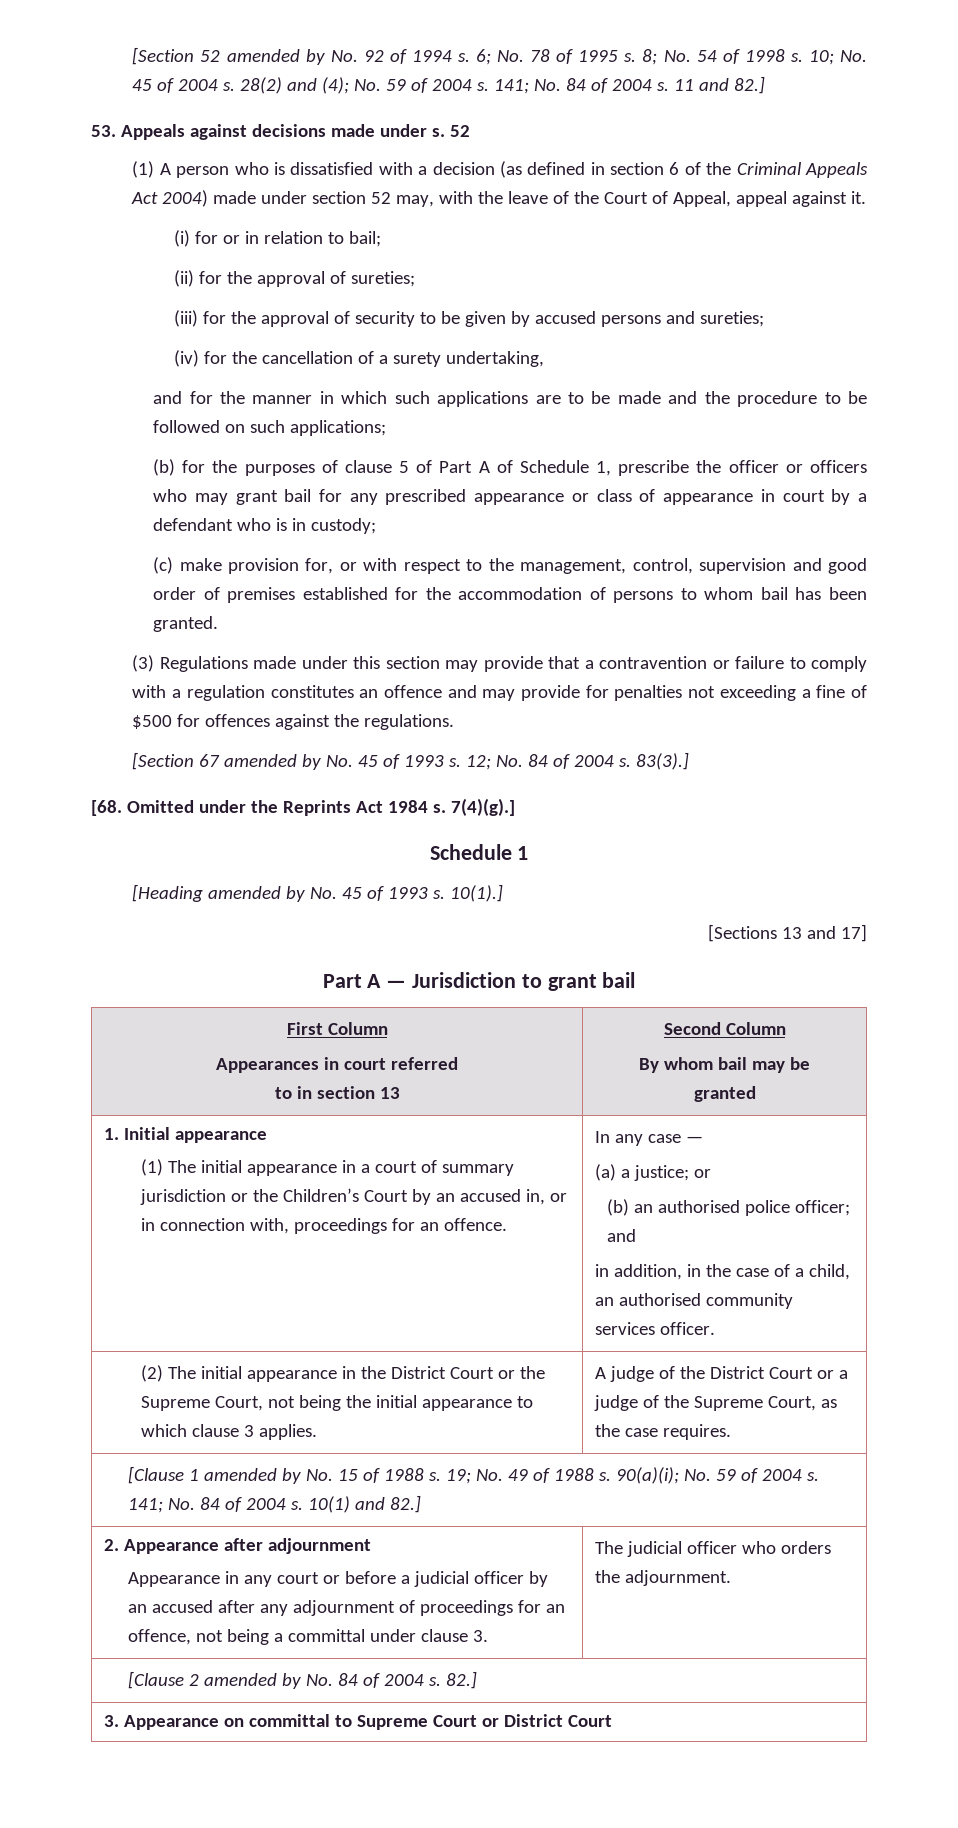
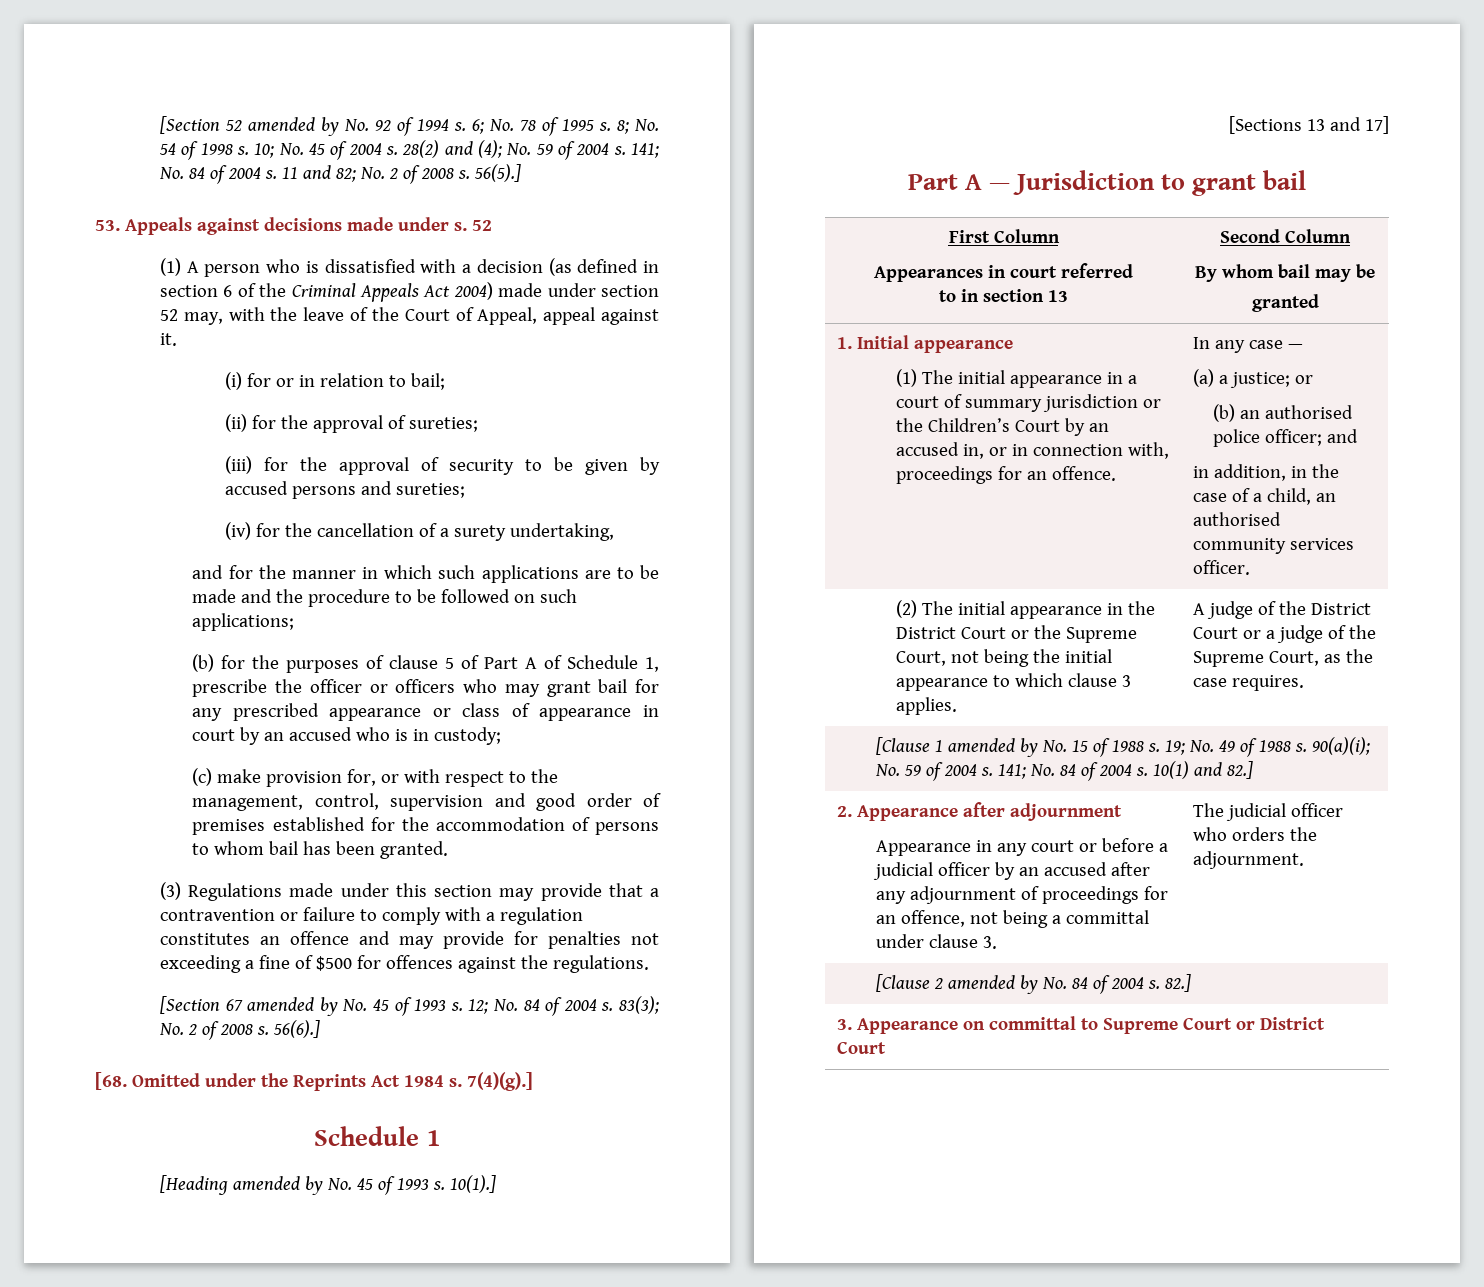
[734,76,766,94] 82.] -> [335,164,521,184] 82; No. 2 of 2008 s. 56(5).]
[857,493,867,502] [153,518,234,531] a defendant -> [264,727,353,741] an accused
[636,752,690,770] 83(3).] -> [619,996,660,1014] [158,1020,320,1040] 83(3); No. 2 of 2008 s. 56(6).]

